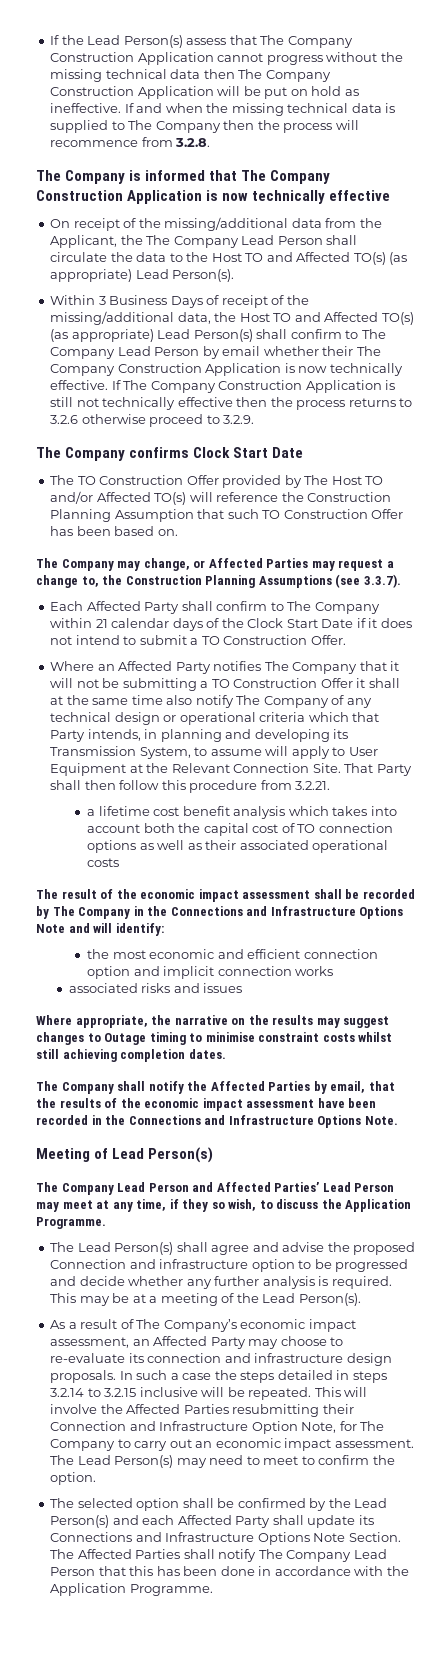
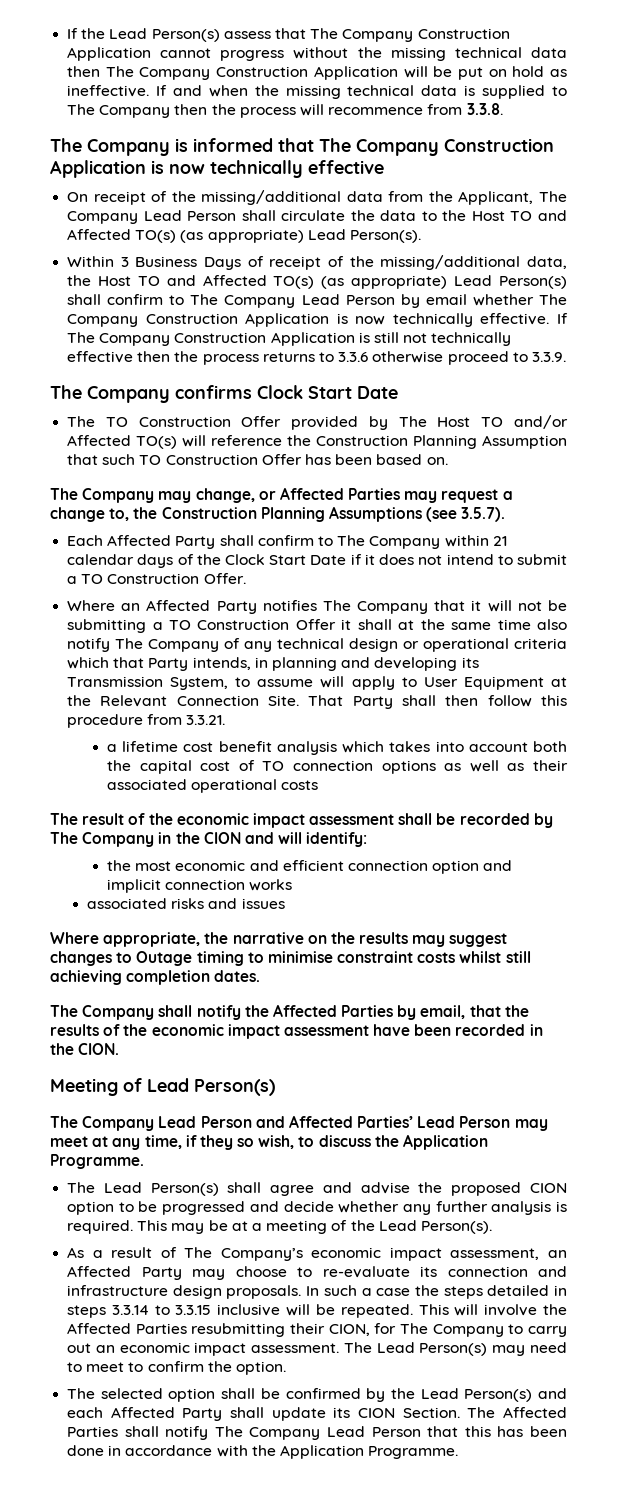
[175,138,211,147] 3.2.8. -> [466,103,503,115] 3.3.8.
[120,235,143,245] the -> (534, 198) none
[322,346,354,356] their -> (534, 300) none
[50,415,79,424] 3.2.6 -> [338,352,369,362] 3.3.6
[223,415,255,424] 3.2.9. -> [531,352,566,362] 3.3.9.
[363,574,401,588] 3.3.7). -> [461,507,506,522] 3.5.7).
[295,781,331,790] 3.2.21. -> [186,715,226,725] 3.3.21.
[170,906,404,919] [36,924,65,933] Connections and Infrastructure Options Note -> [203,832,241,844] CION
[128,1115,398,1128] Connections and Infrastructure Options Note. -> [78,1043,120,1055] CION.
[50,1259,249,1269] Connection and infrastructure -> [530,1183,567,1193] CION
[50,1388,137,1397] 3.2.14 to 3.2.15 -> [111,1305,212,1315] 3.3.14 to 3.3.15
[50,1421,337,1434] Connection and Infrastructure Option Note, -> [328,1324,370,1336] CION,
[50,1532,346,1545] Connections and Infrastructure Options Note -> [358,1408,396,1418] CION

